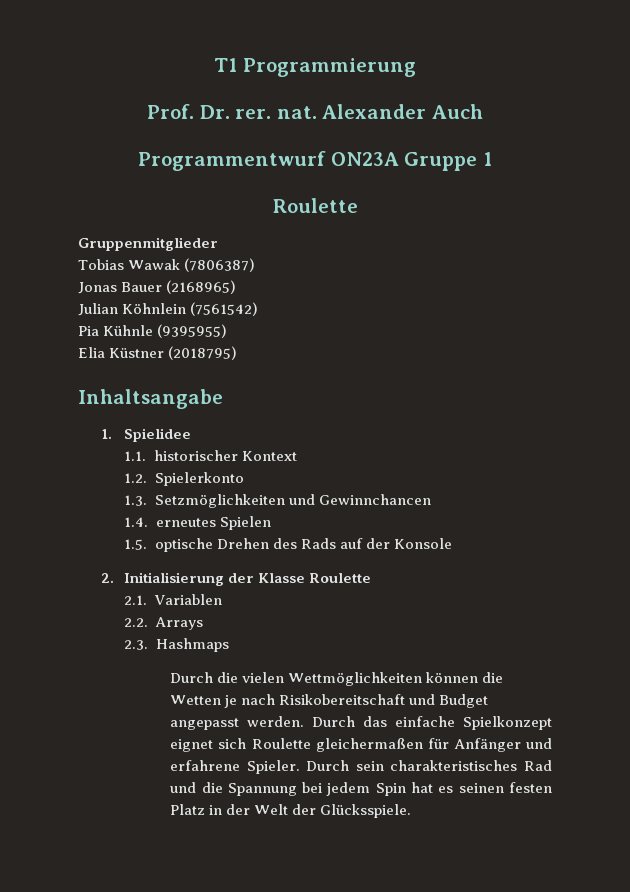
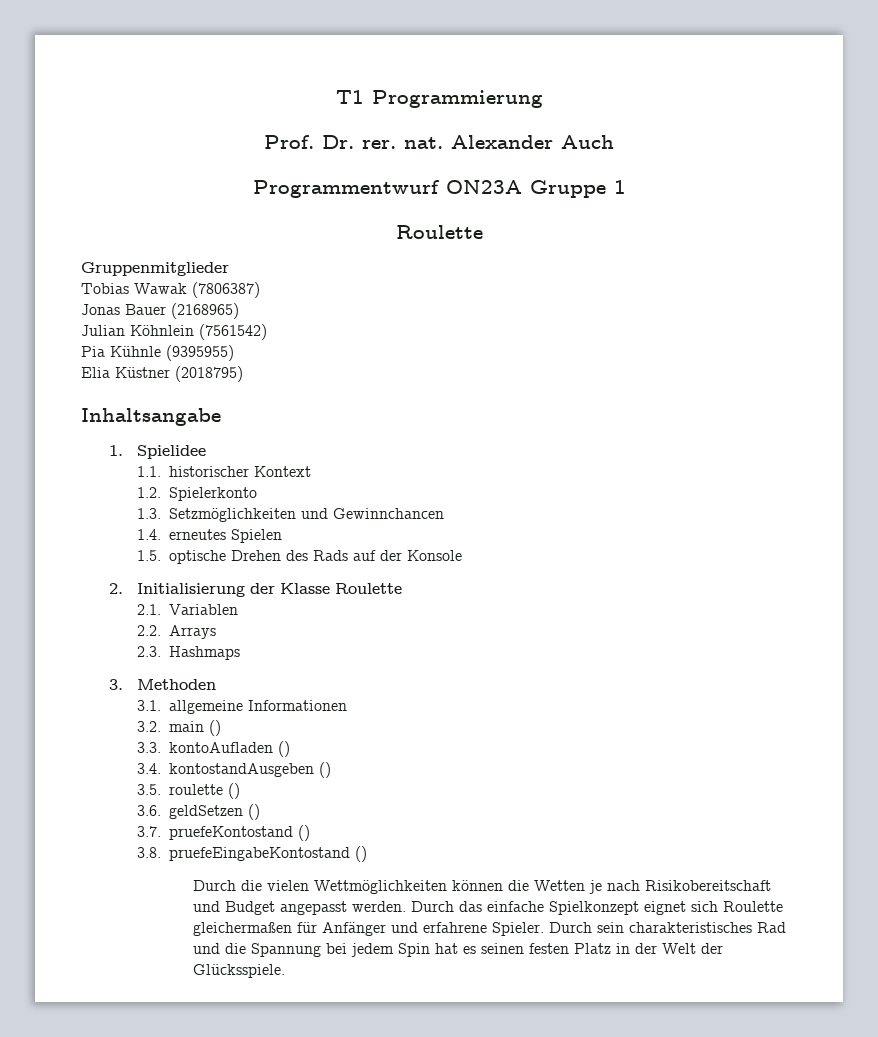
(229, 645) none -> [108,679,216,690] [136,700,347,714] [136,720,221,736] [136,741,290,757] [136,762,331,778] [136,783,240,799] [136,804,260,820] [136,825,310,841] [136,846,367,862] // 3. Methoden // 3.1. allgemeine Informationen // 3.2. main () // 3.3. kontoAufladen () // 3.4. kontostandAusgeben () // 3.5. roulette () // 3.6. geldSetzen () // 3.7. pruefeKontostand () // 3.8. pruefeEingabeKontostand ()

